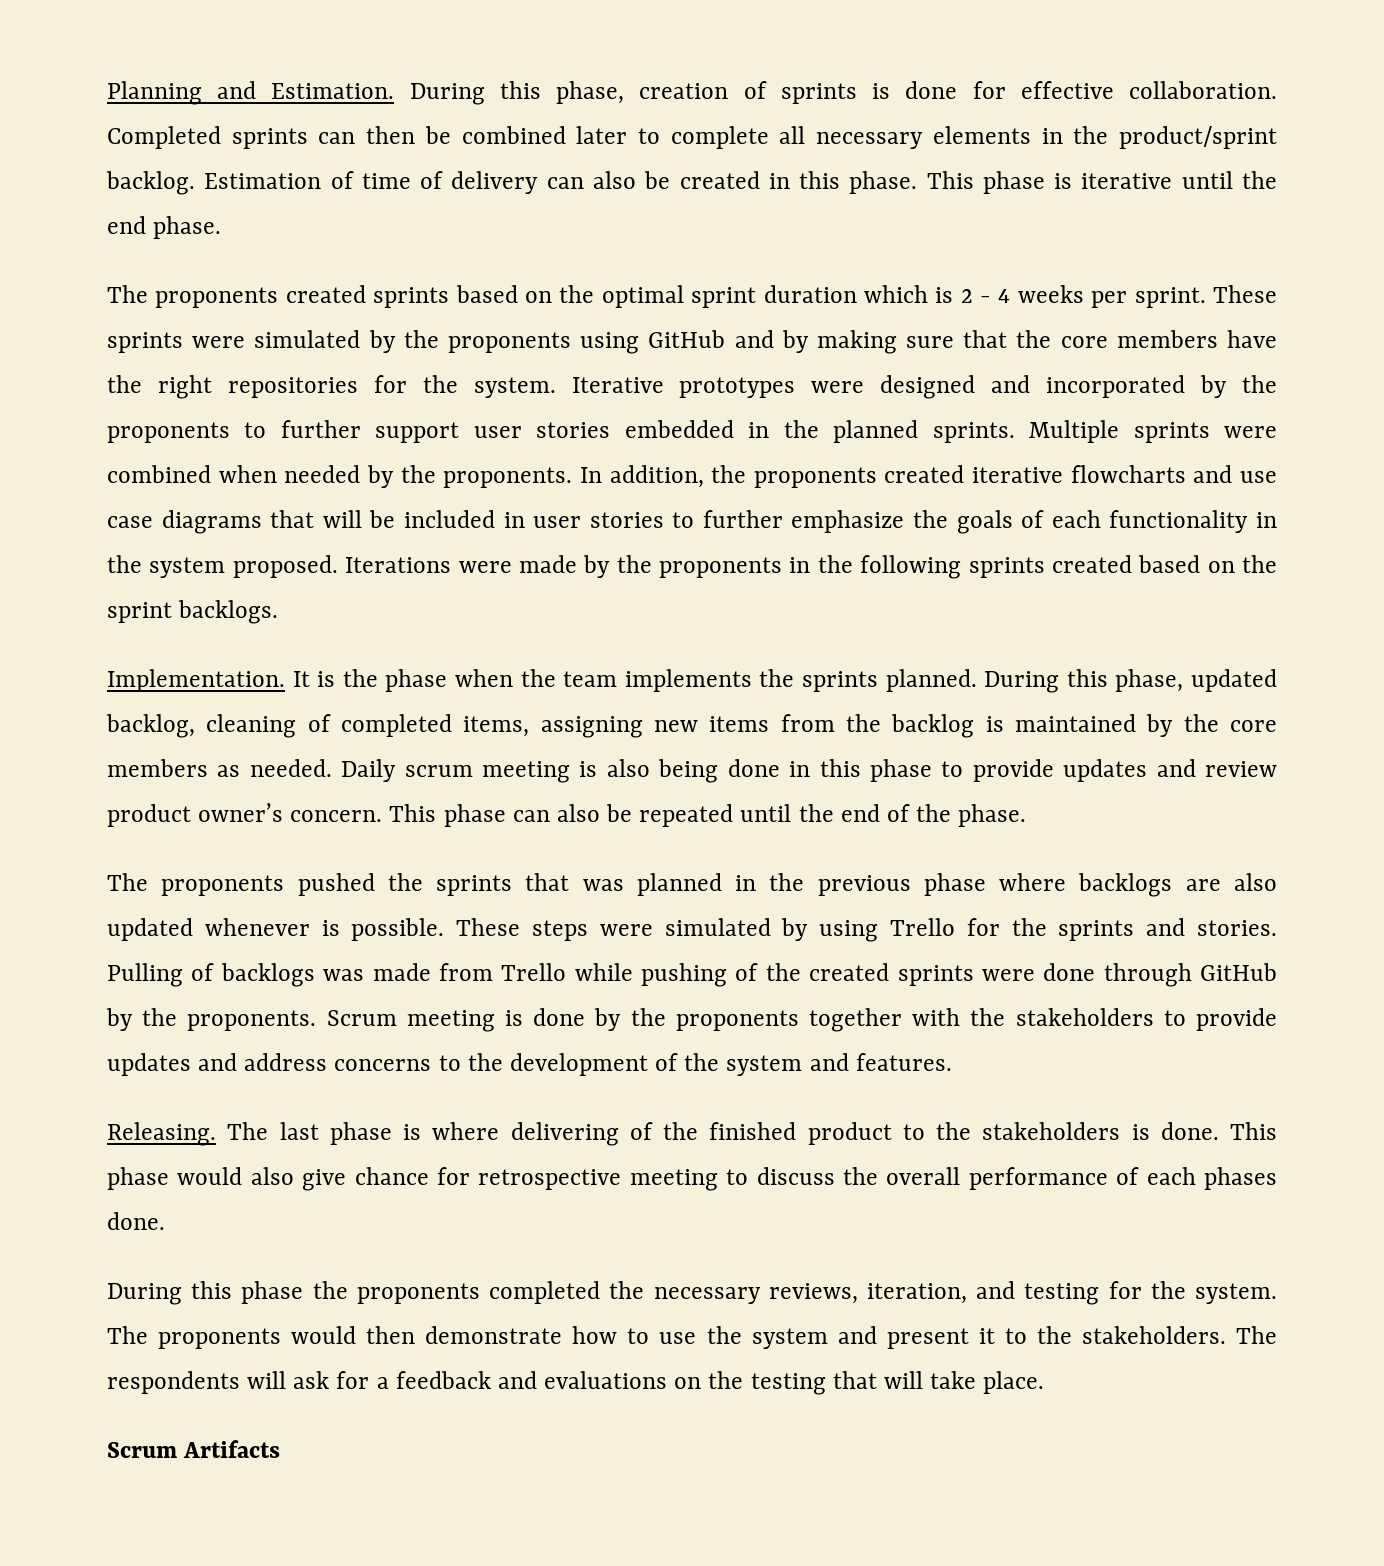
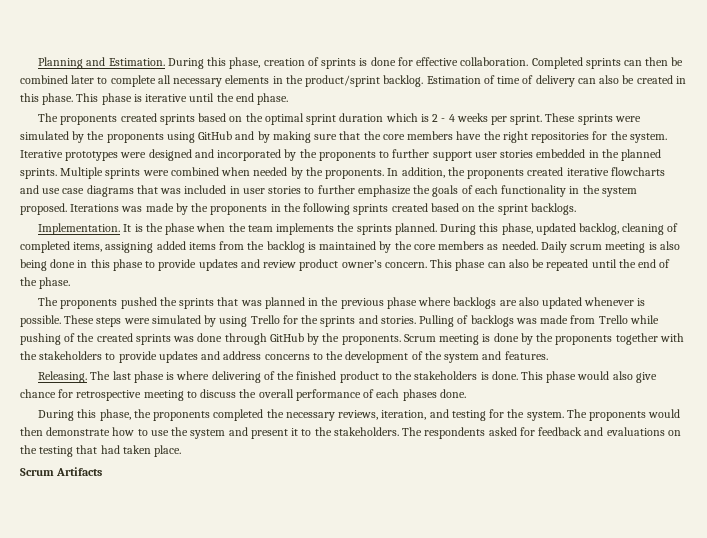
[322,510,396,528] will be -> [160,188,182,194] was
[458,561,512,573] were -> [121,206,143,212] was
[654,720,698,732] new -> [156,241,186,250] added
[981,969,1035,981] were -> [173,336,195,342] was
[241,1281,304,1304] phase -> [99,409,131,421] phase,
[247,1371,389,1389] will ask for a -> [488,427,535,436] asked for
[883,1371,977,1389] will take -> [100,445,151,454] had taken

